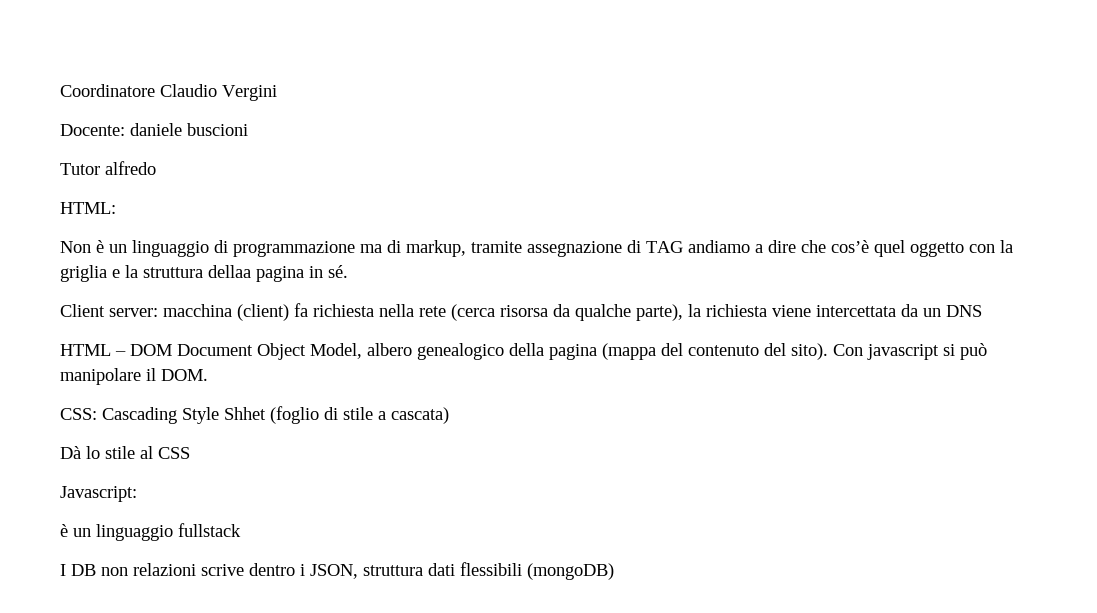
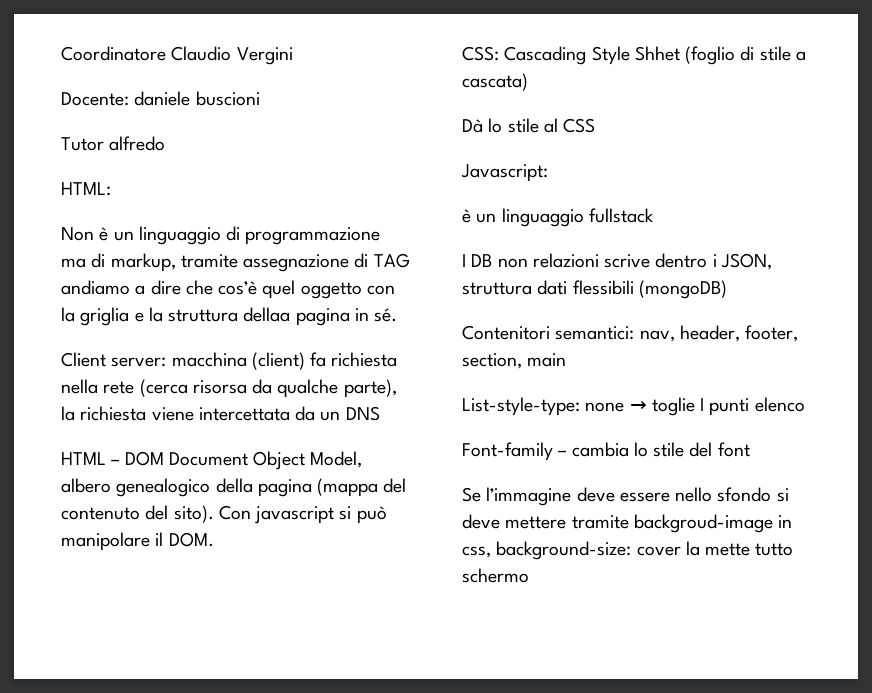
(614, 571) none -> [462,325,799,342] [462,353,567,369] [462,397,805,416] [462,442,750,461] [462,487,789,506] [462,514,793,533] [462,541,794,560] [462,568,529,583] // Contenitori semantici: nav, header, footer, section, main // List-style-type: none → toglie I punti elenco // Font-family – cambia lo stile del font // Se l’immagine deve essere nello sfondo si deve mettere tramite backgroud-image in css, background-size: cover la mette tutto schermo

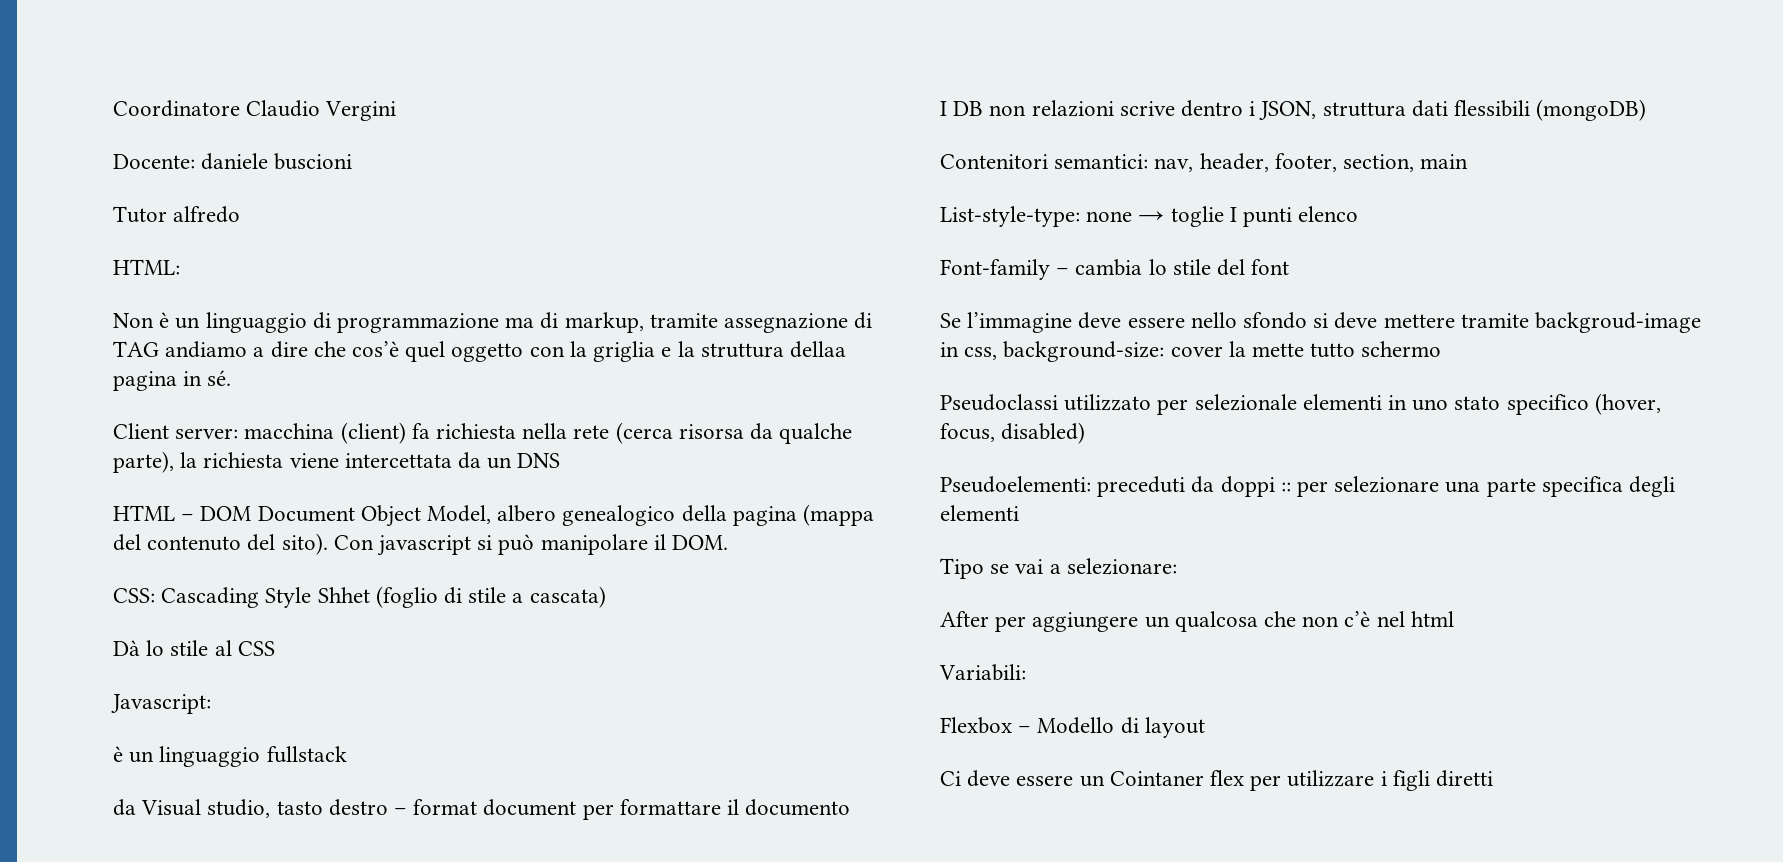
(654, 215) none -> [113,799,851,820] // da Visual studio, tasto destro – format document per formattare il documento
(529, 575) none -> [940,393,1661,415] [940,422,1086,444] [940,476,1676,497] [940,505,1019,521] [940,558,1177,579] [940,611,1454,632] [939,664,1026,681] [940,717,1205,738] [940,770,1494,791] // Pseudoclassi utilizzato per selezionale elementi in uno stato specifico (hover, focus, disabled) // Pseudoelementi: preceduti da doppi :: per selezionare una parte specifica degli elementi // Tipo se vai a selezionare: // After per aggiungere un qualcosa che non c’è nel html // Variabili: // Flexbox – Modello di layout // Ci deve essere un Cointaner flex per utilizzare i figli diretti

